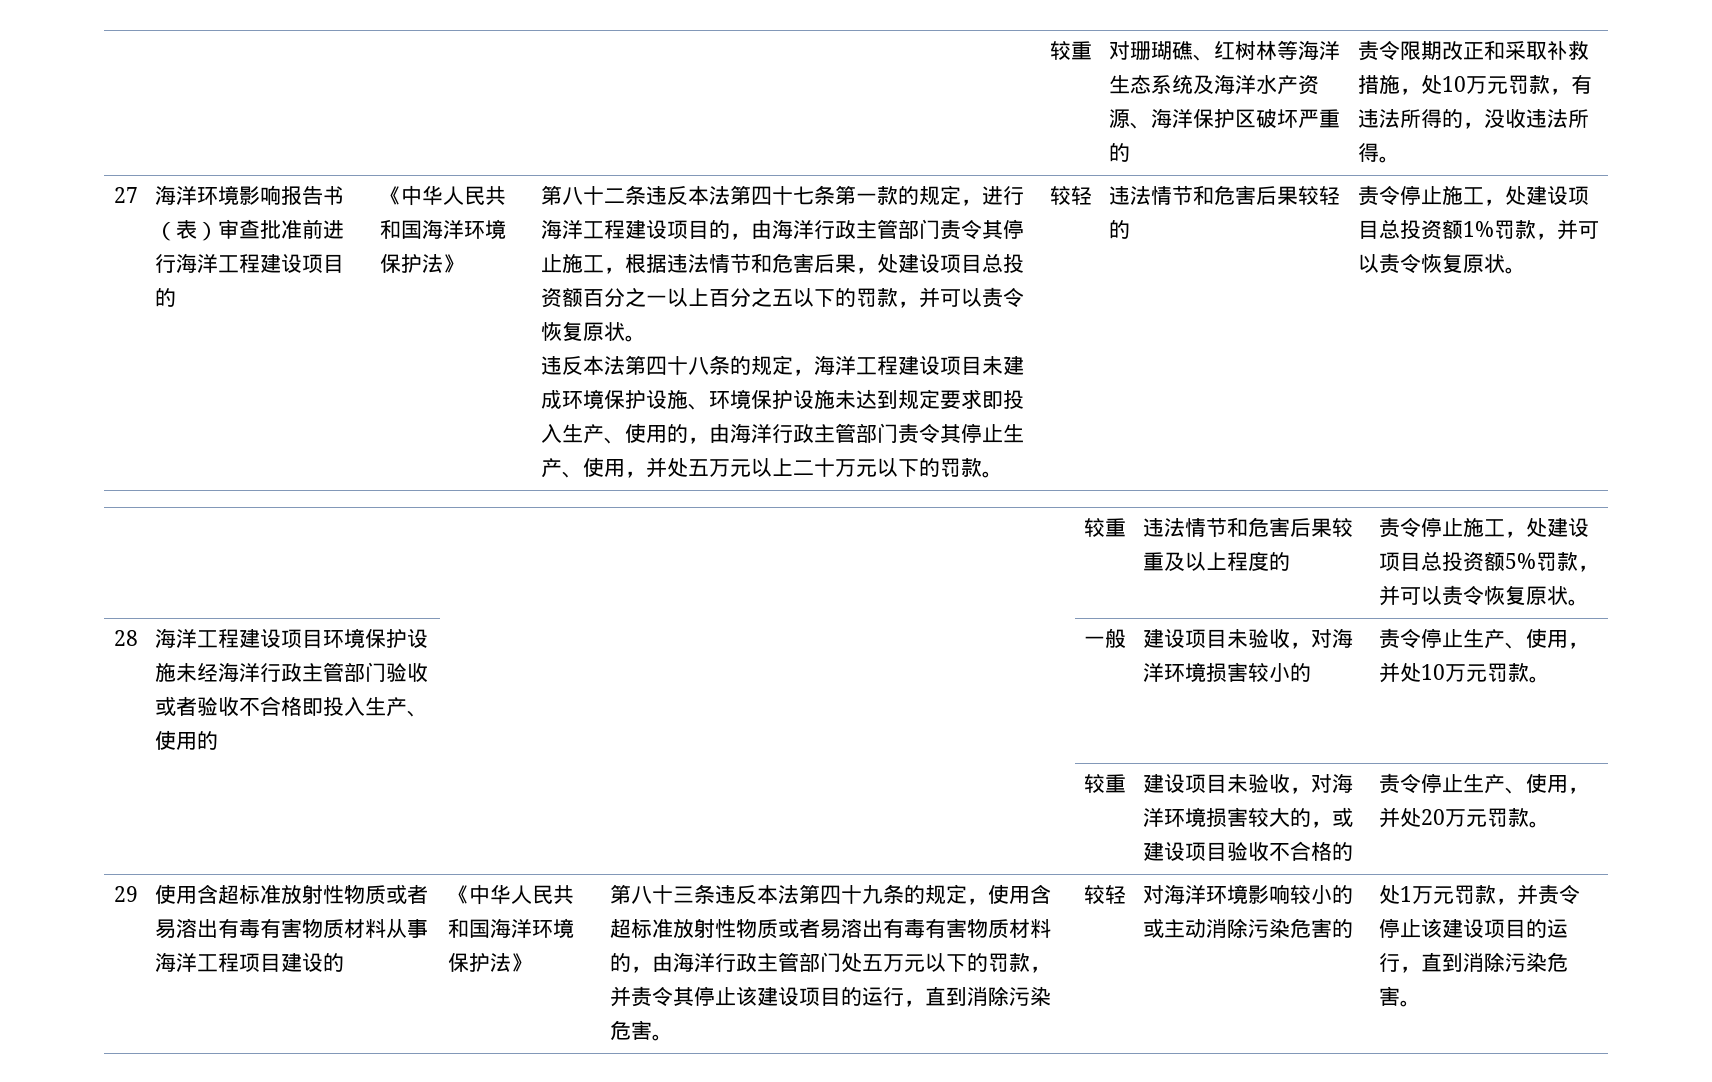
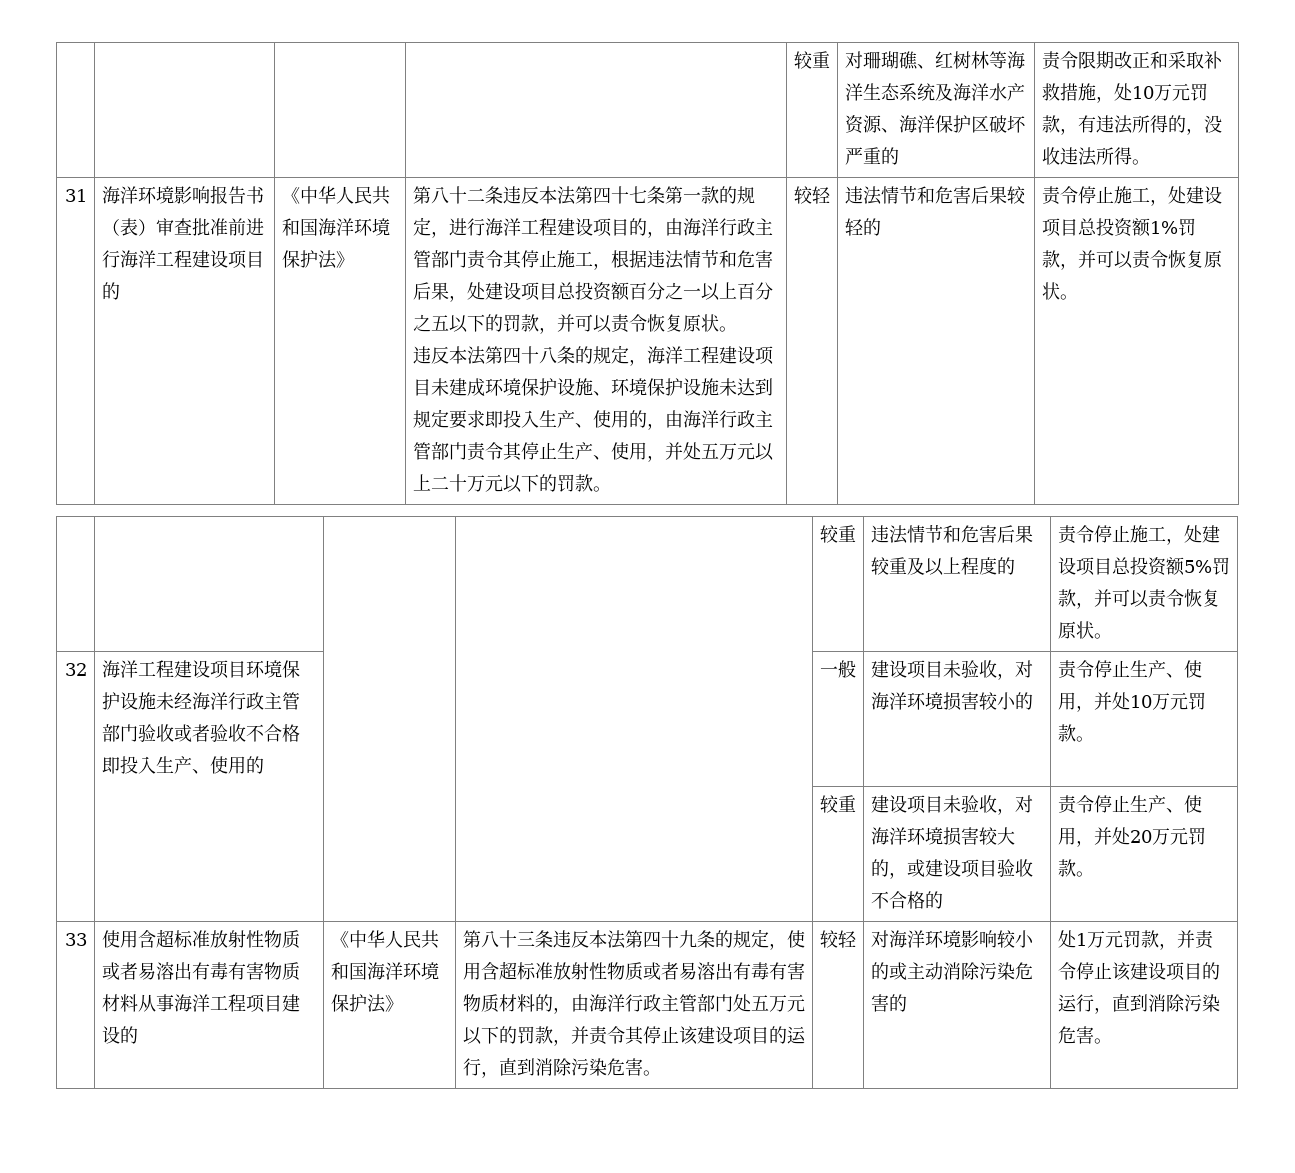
[113,187,138,203] 27 -> [64,189,87,202] 31
[113,630,138,646] 28 -> [64,663,87,676] 32
[113,886,138,902] 29 -> [64,933,87,946] 33

